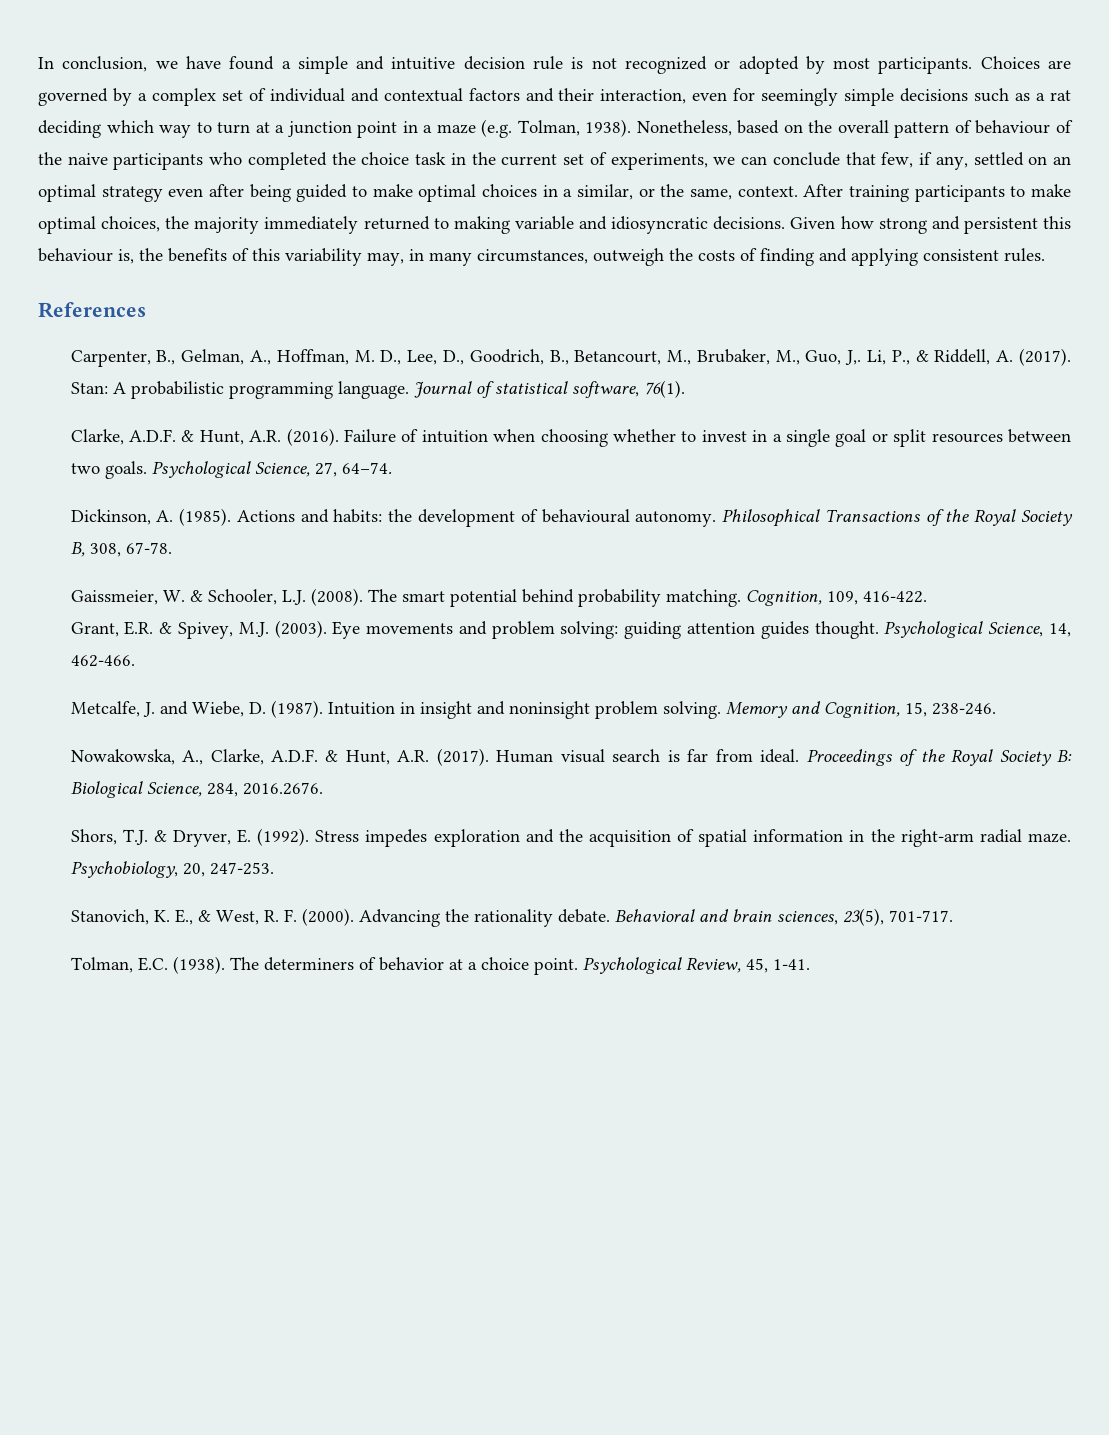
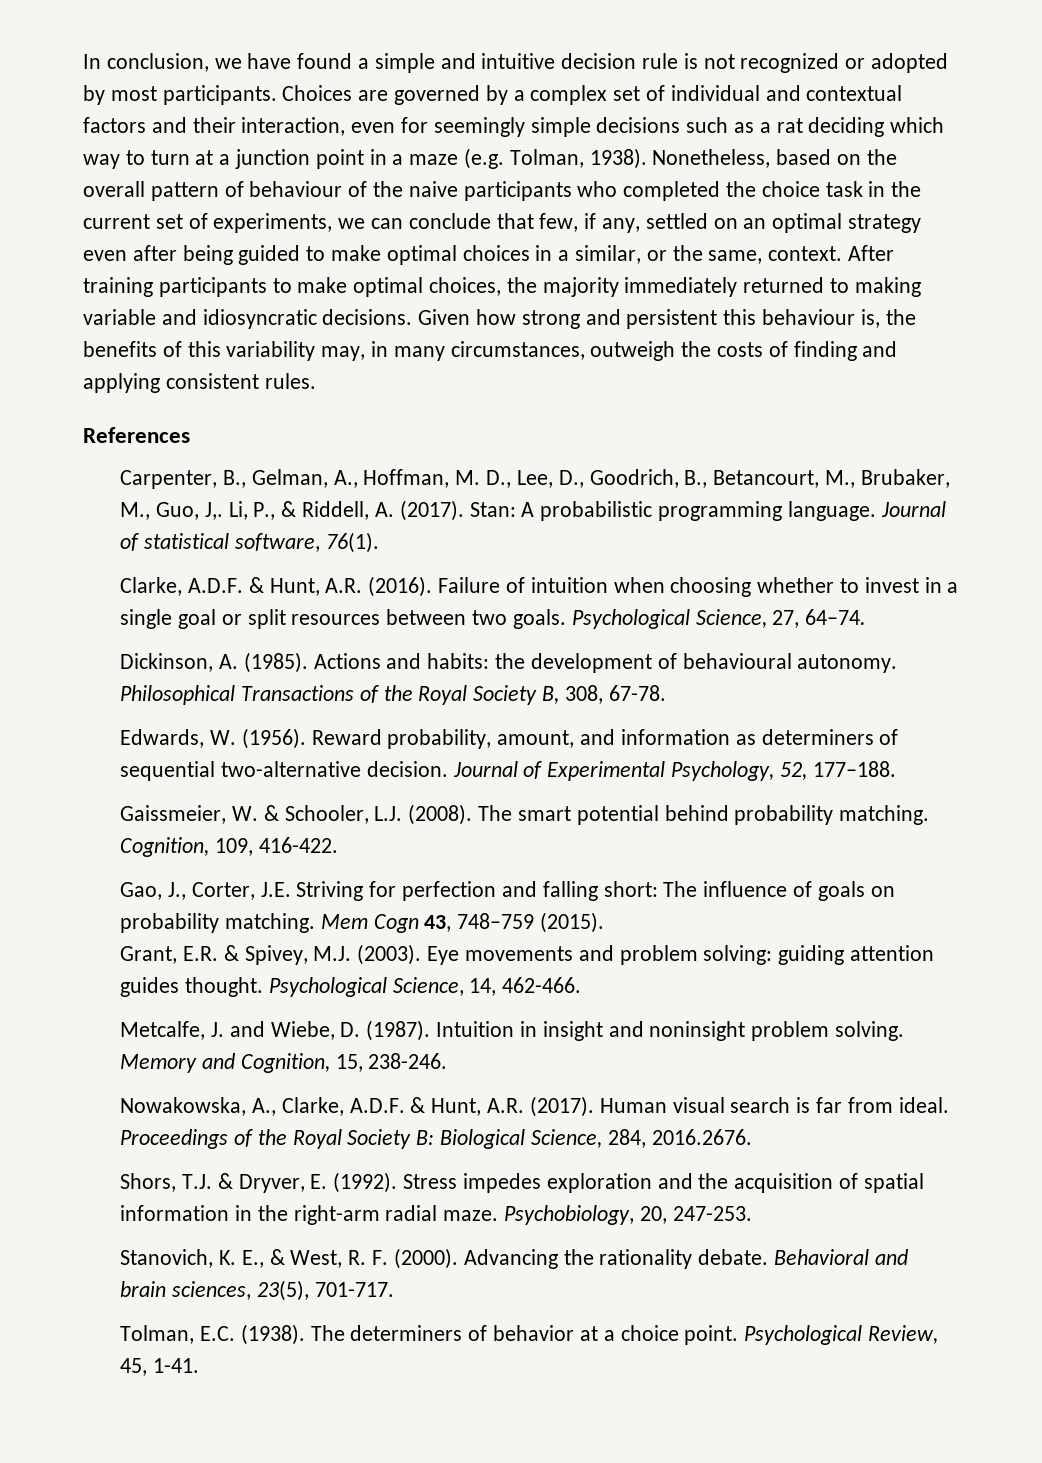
(172, 548) none -> [120,728,899,749] [120,761,896,781] // Edwards, W. (1956). Reward probability, amount, and information as determiners of sequential two-alternative decision. Journal of Experimental Psychology, 52, 177–188.
(927, 597) none -> [120,881,895,901] [120,912,605,933] // Gao, J., Corter, J.E. Striving for perfection and falling short: The influence of goals on probability matching. Mem Cogn 43, 748–759 (2015).

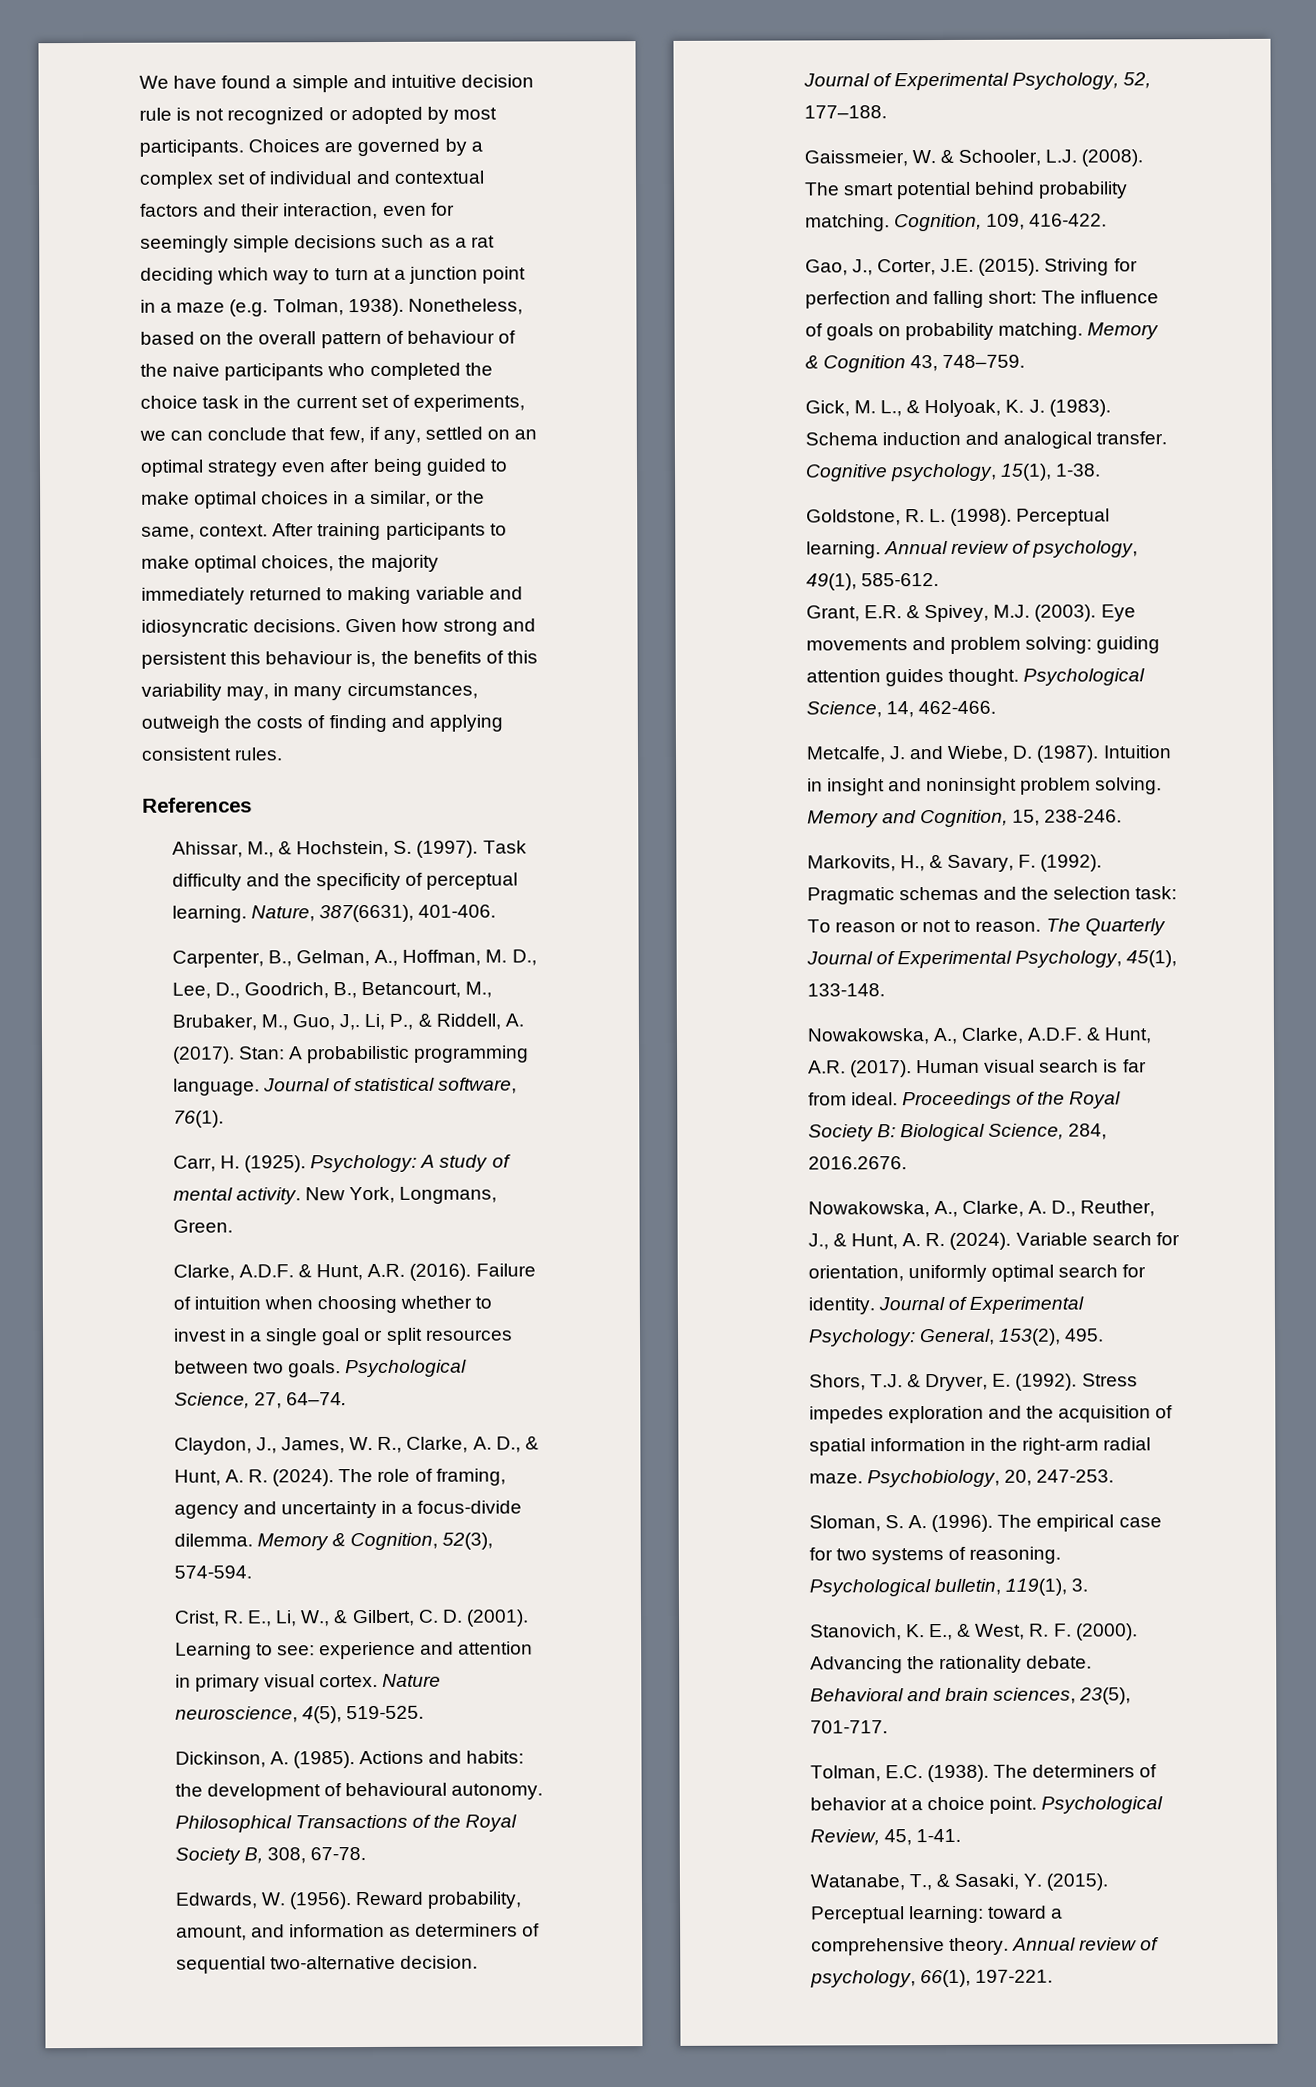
[83,53,242,72] In conclusion, we -> [139,75,169,89] We
(190, 435) none -> [171,840,527,858] [171,872,519,891] [171,904,497,923] // Ahissar, M., & Hochstein, S. (1997). Task difficulty and the specificity of perceptual learning. Nature, 387(6631), 401-406.
(379, 542) none -> [172,1154,511,1173] [172,1186,498,1205] [172,1219,233,1233] // Carr, H. (1925). Psychology: A study of mental activity. New York, Longmans, Green.
(867, 617) none -> [173,1436,539,1455] [173,1468,506,1487] [173,1500,523,1519] [173,1532,494,1551] [173,1565,252,1579] [173,1609,530,1627] [174,1641,534,1660] [174,1673,442,1692] [174,1705,425,1724] // Claydon, J., James, W. R., Clarke, A. D., & Hunt, A. R. (2024). The role of framing, agency and uncertainty in a focus-divide dilemma. Memory & Cognition, 52(3), 574-594. // Crist, R. E., Li, W., & Gilbert, C. D. (2001). Learning to see: experience and attention in primary visual cortex. Nature neuroscience, 4(5), 519-525.
(291, 889) none -> [978,258,1041,276] (2015).
[320,912,605,933] Mem Cogn 43, 748–759 (2015). -> [1087,322,1160,340] [804,354,1026,373] [804,399,1111,418] [804,431,1168,449] [804,463,1102,482] [805,508,1111,526] [805,540,1139,559] [805,573,939,591] Memory & Cognition 43, 748–759. // Gick, M. L., & Holyoak, K. J. (1983). Schema induction and analogical transfer. Cognitive psychology, 15(1), 1-38. // Goldstone, R. L. (1998). Perceptual learning. Annual review of psychology, 49(1), 585-612.
(448, 1061) none -> [806,854,1103,872] [806,886,1178,905] [806,918,1166,936] [805,950,1178,969] [806,983,885,997] // Markovits, H., & Savary, F. (1992). Pragmatic schemas and the selection task: To reason or not to reason. The Quarterly Journal of Experimental Psychology, 45(1), 133-148.
(752, 1137) none -> [807,1200,1156,1218] [807,1232,1180,1250] [807,1264,1147,1283] [807,1296,1085,1315] [807,1328,1105,1347] // Nowakowska, A., Clarke, A. D., Reuther, J., & Hunt, A. R. (2024). Variable search for orientation, uniformly optimal search for identity. Journal of Experimental Psychology: General, 153(2), 495.
(752, 1213) none -> [808,1514,1162,1533] [808,1546,1062,1565] [808,1578,1089,1597] // Sloman, S. A. (1996). The empirical case for two systems of reasoning. Psychological bulletin, 119(1), 3.
(200, 1365) none -> [809,1873,1109,1891] [810,1905,1064,1924] [810,1937,1160,1956] [809,1969,1054,1988] // Watanabe, T., & Sasaki, Y. (2015). Perceptual learning: toward a comprehensive theory. Annual review of psychology, 66(1), 197-221.

